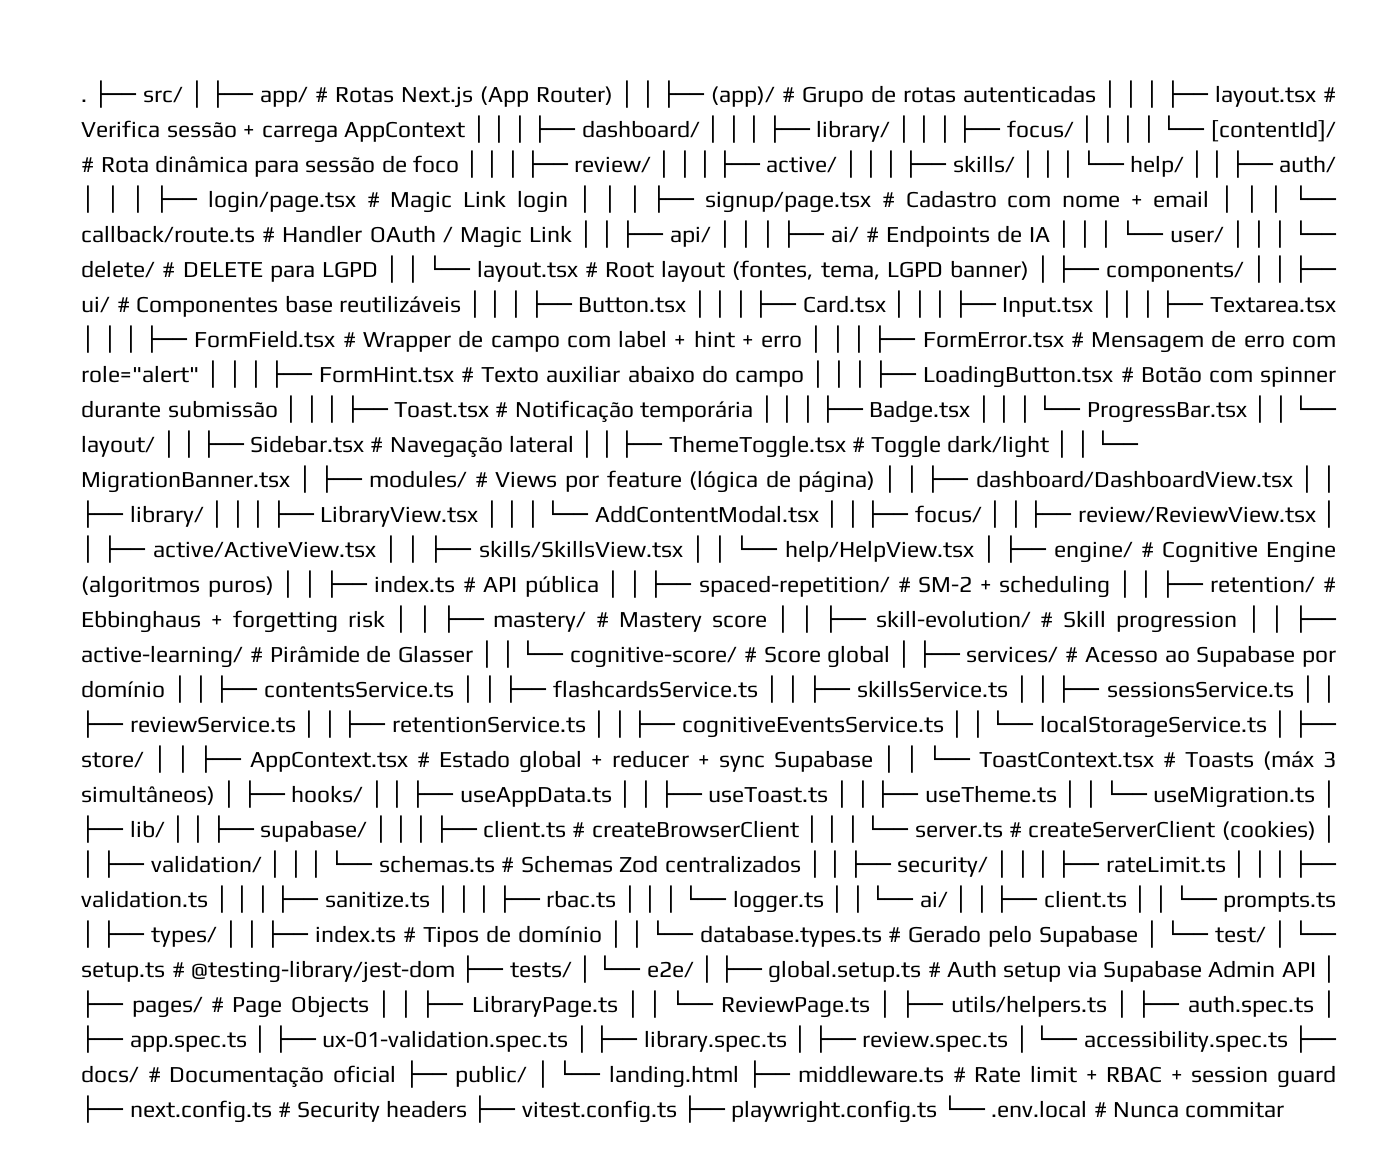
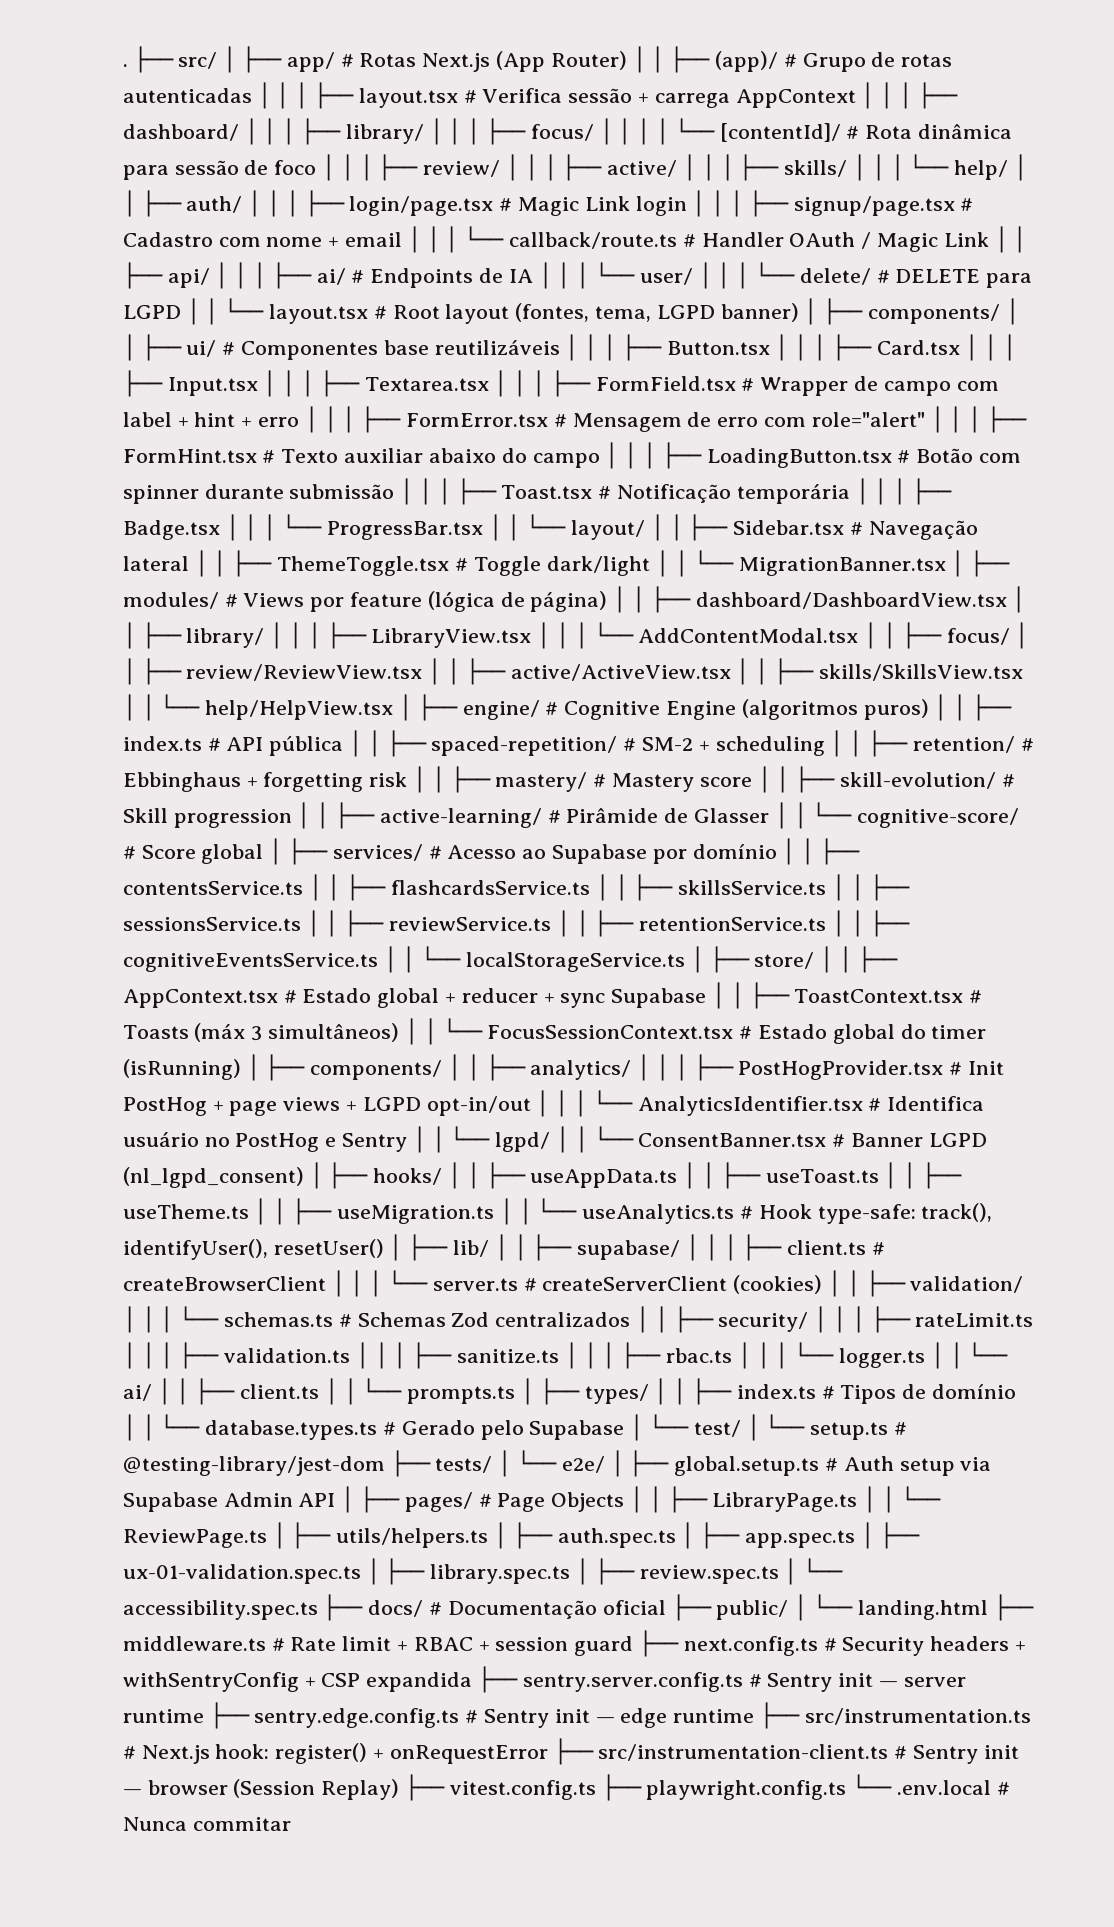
[928,745,972,767] └── -> [749,982,790,1009] ├──
(236, 794) none -> [423,1018,987,1045] [122,1054,1004,1081] [122,1090,985,1117] [122,1126,987,1153] [122,1162,323,1189] │ └── FocusSessionContext.tsx # Estado global do timer (isRunning) │ ├── components/ │ │ ├── analytics/ │ │ │ ├── PostHogProvider.tsx # Init PostHog + page views + LGPD opt-in/out │ │ │ └── AnalyticsIdentifier.tsx # Identifica usuário no PostHog e Sentry │ │ └── lgpd/ │ │ └── ConsentBanner.tsx # Banner LGPD (nl_lgpd_consent) │
[1104,780,1316,808] └── useMigration.ts -> [292,1198,993,1225] [122,1239,384,1260] ├── useMigration.ts │ │ └── useAnalytics.ts # Hook type-safe: track(), identifyUser(), resetUser()
(468, 1109) none -> [1014,1641,1026,1651] [122,1666,966,1693] [122,1702,1031,1729] [122,1738,1019,1765] [122,1779,400,1800] + withSentryConfig + CSP expandida ├── sentry.server.config.ts # Sentry init — server runtime ├── sentry.edge.config.ts # Sentry init — edge runtime ├── src/instrumentation.ts # Next.js hook: register() + onRequestError ├── src/instrumentation-client.ts # Sentry init — browser (Session Replay)

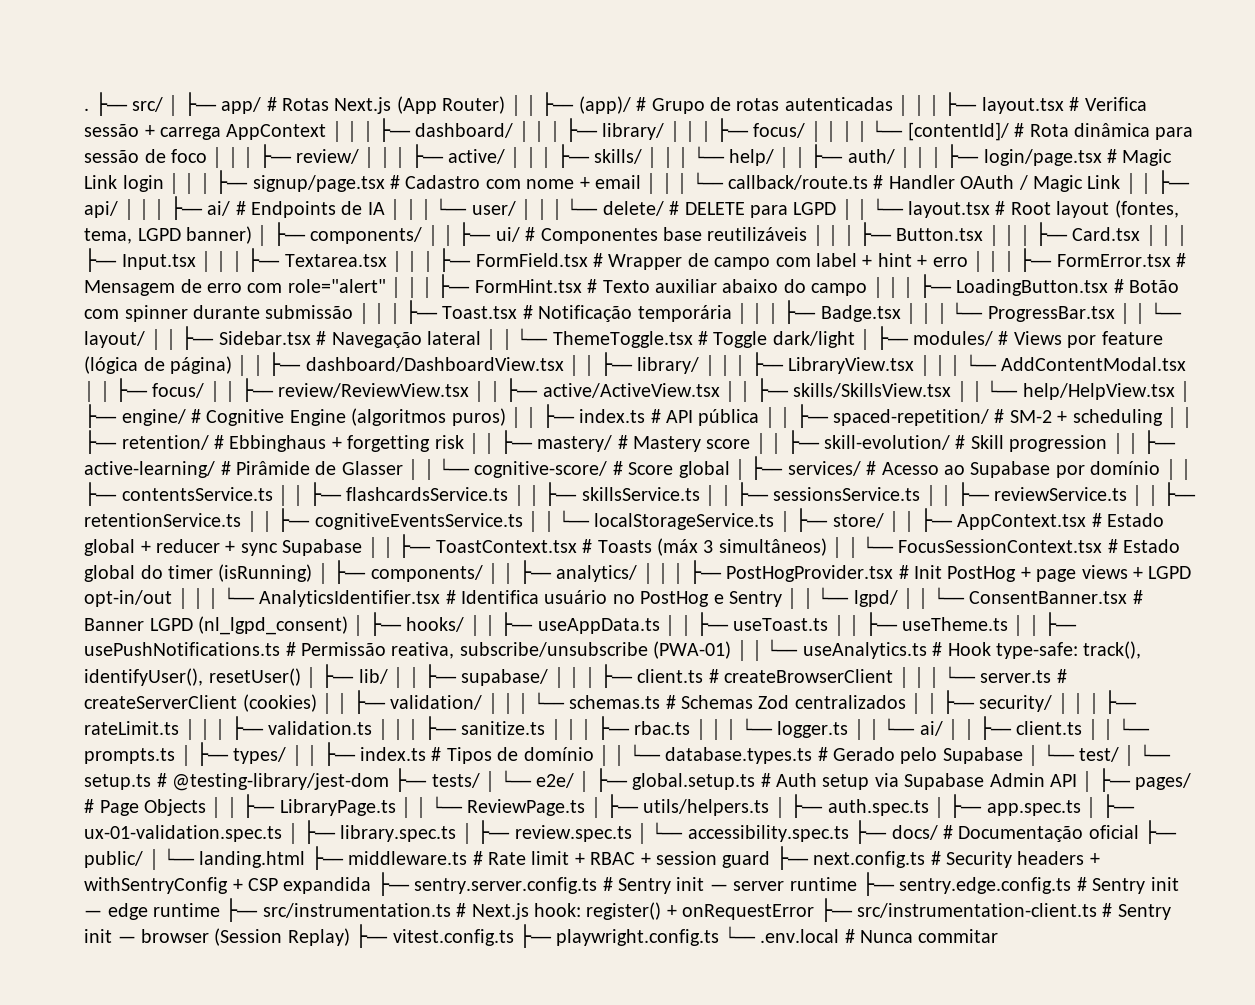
[232,550,273,577] ├── -> [517,328,549,345] └──
[674,550,965,577] │ └── MigrationBanner.tsx │ -> (871, 339) none
[336,1205,494,1224] useMigration.ts -> [84,641,732,659] usePushNotifications.ts # Permissão reativa, subscribe/unsubscribe (PWA-01)

